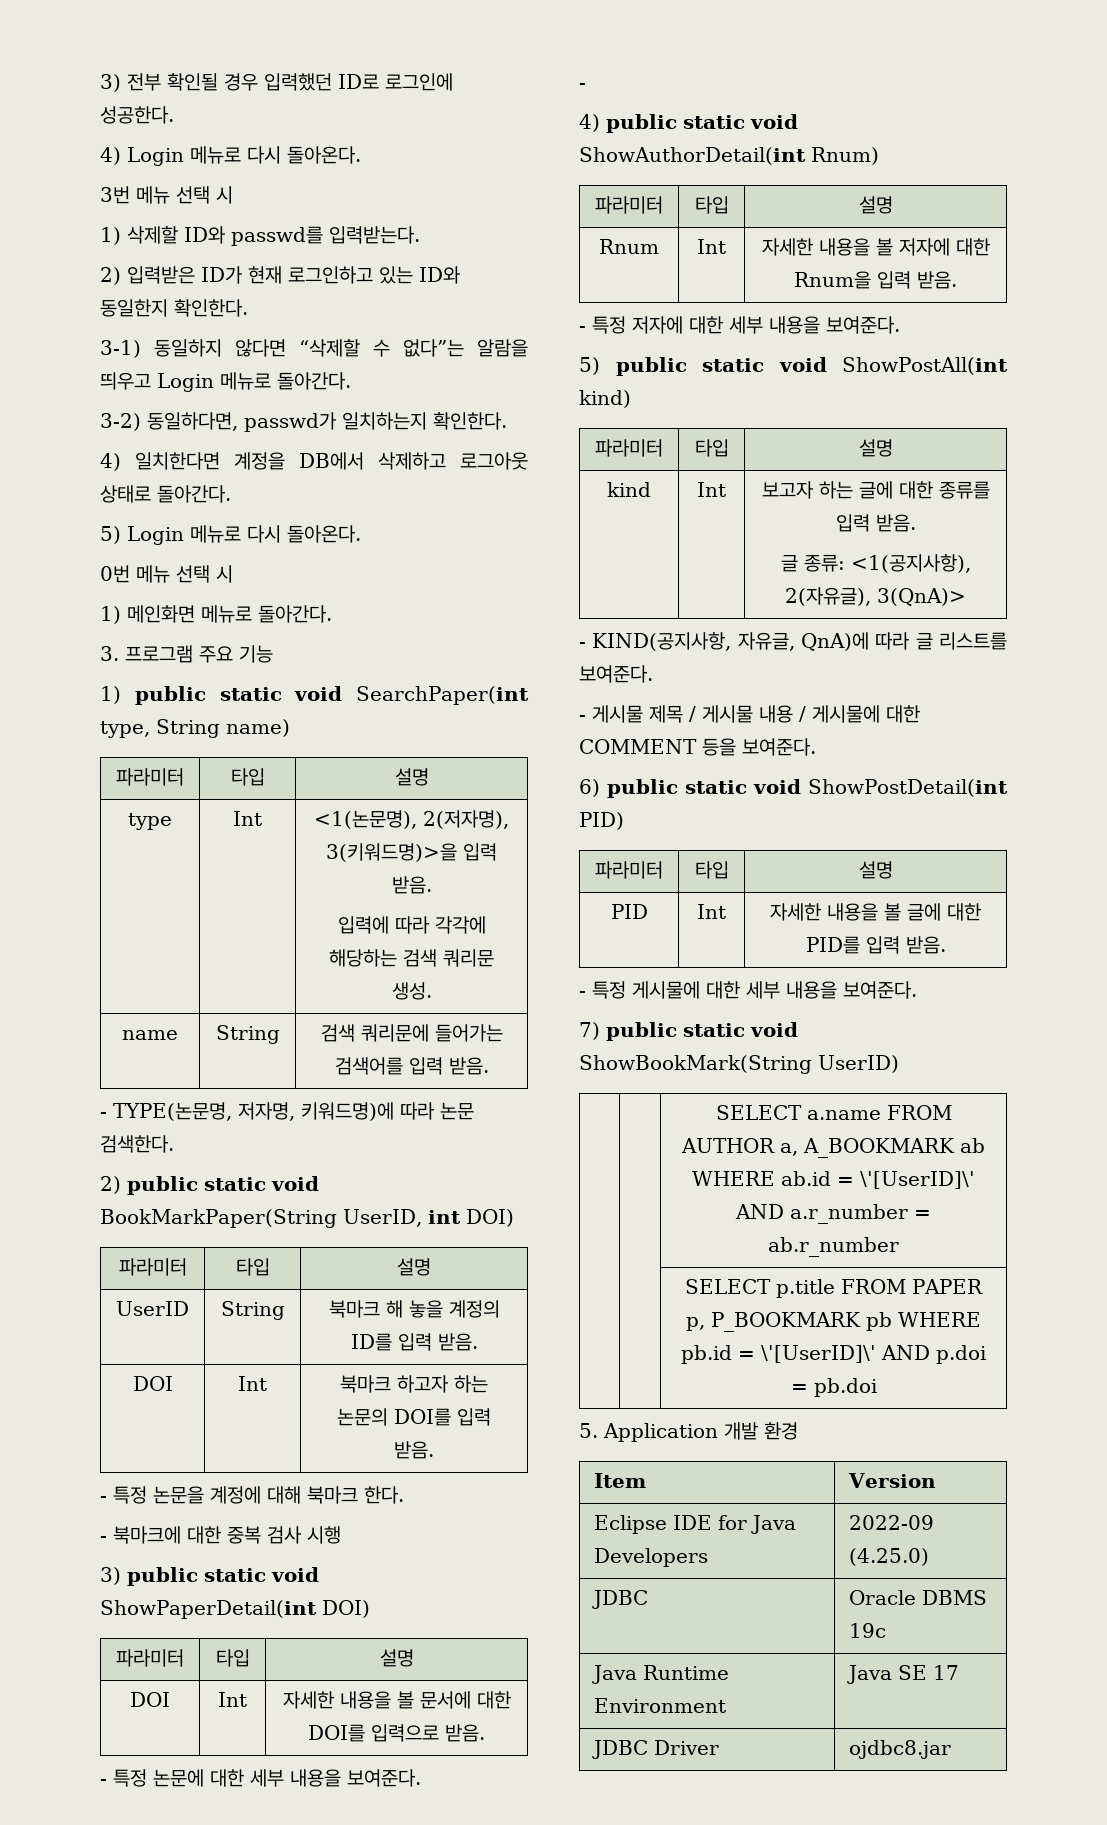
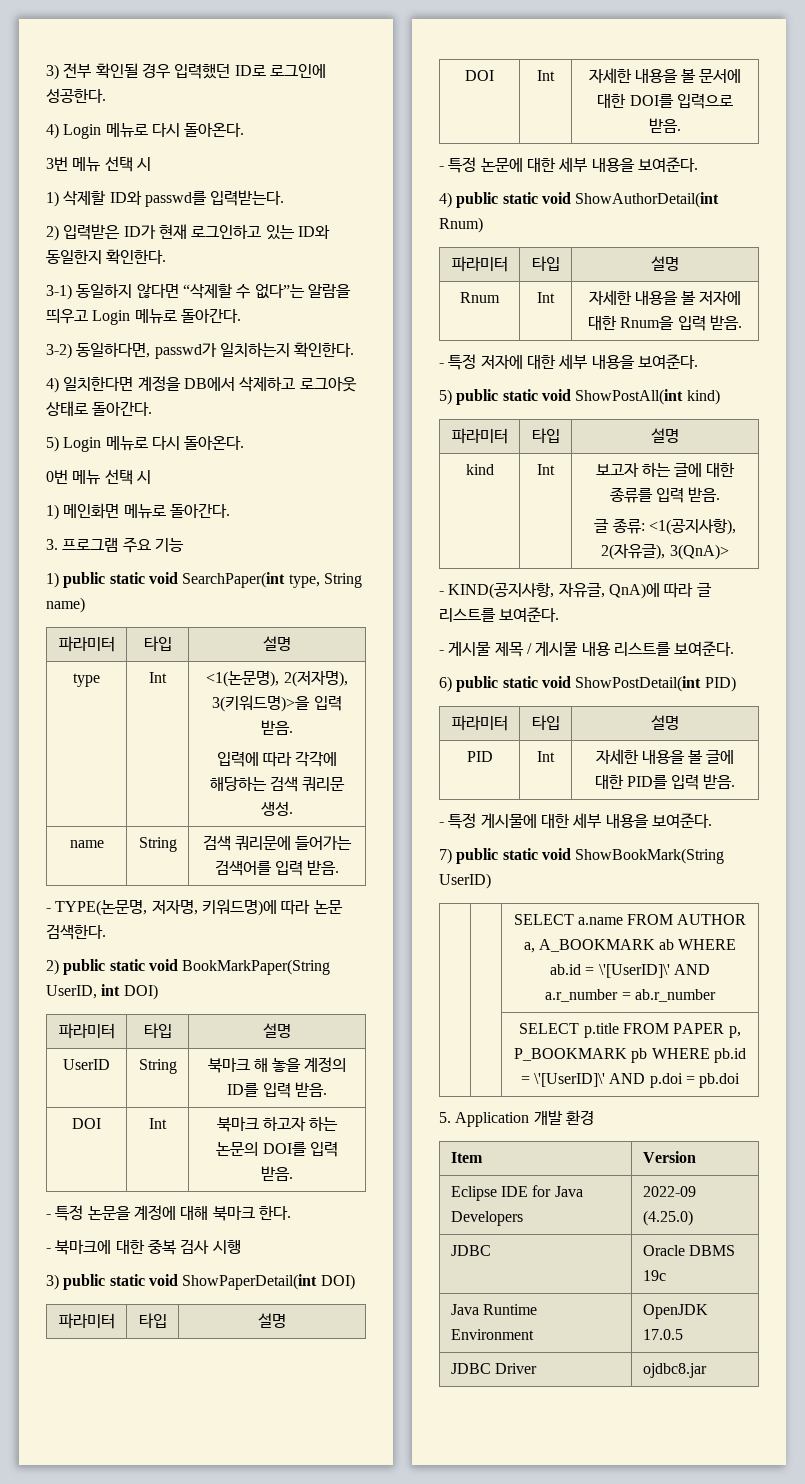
[579,83,586,89] // - -> (698, 164) none
[799,705,920,723] [579,738,736,756] / 게시물에 대한 COMMENT 등을 -> [613,642,671,656] 리스트를
[847,1665,960,1684] Java SE 17 -> [642,1304,708,1319] [642,1329,683,1340] OpenJDK 17.0.5

